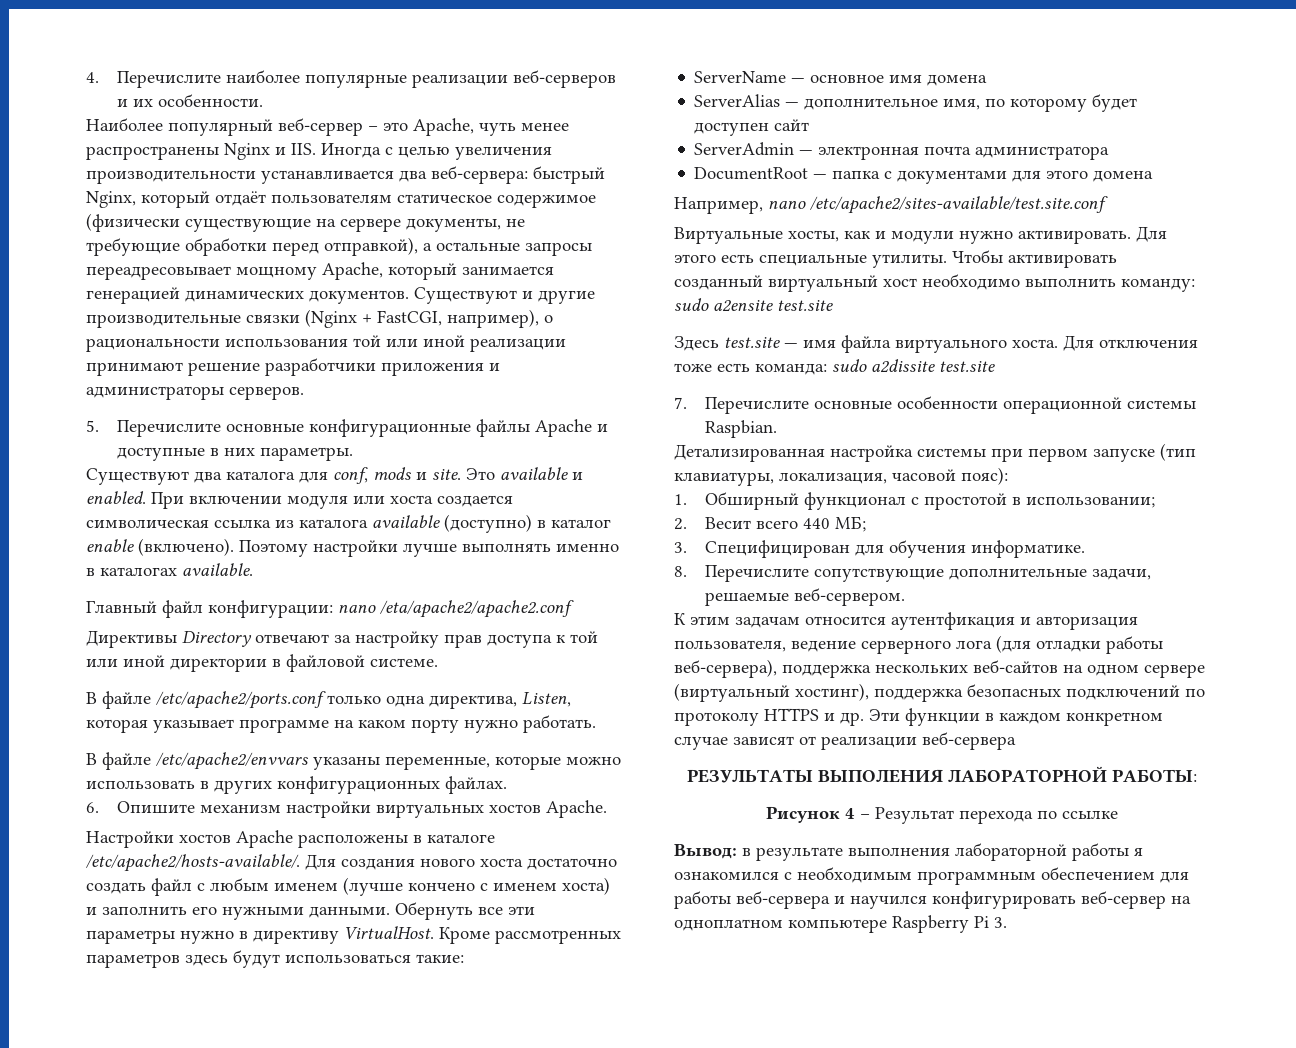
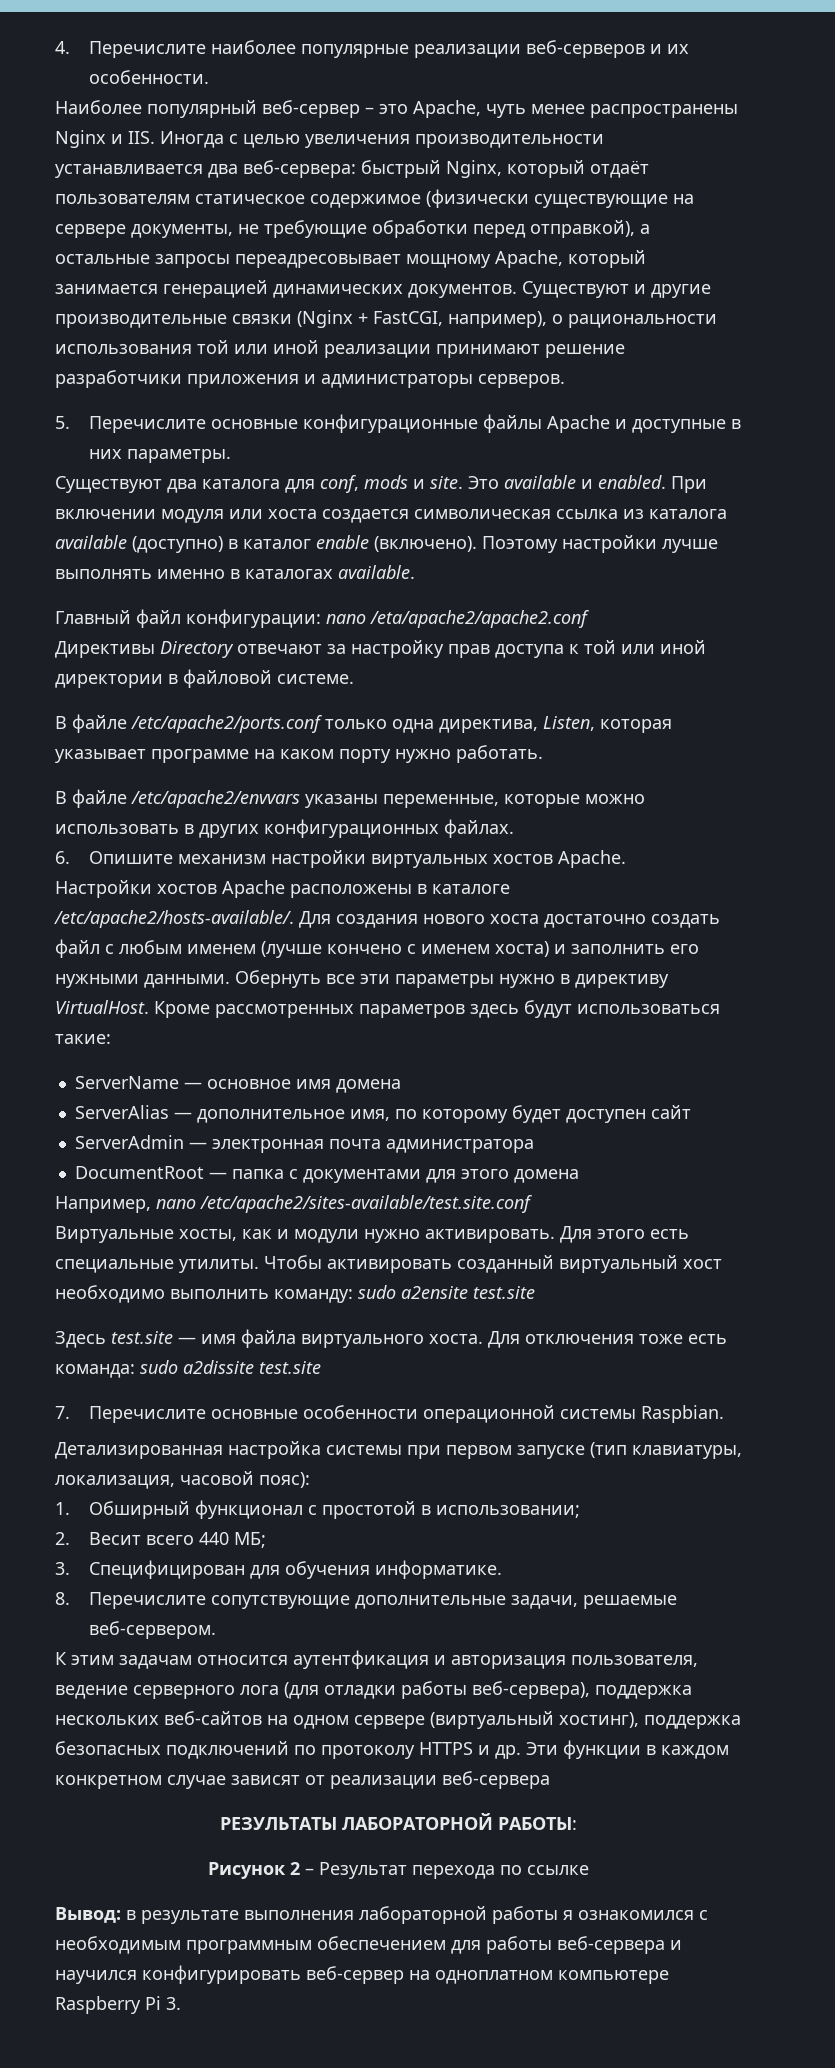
[818,769,943,783] ВЫПОЛЕНИЯ -> (337, 1823) none
[845,808,855,819] 4 -> [290,1862,300,1875] 2

